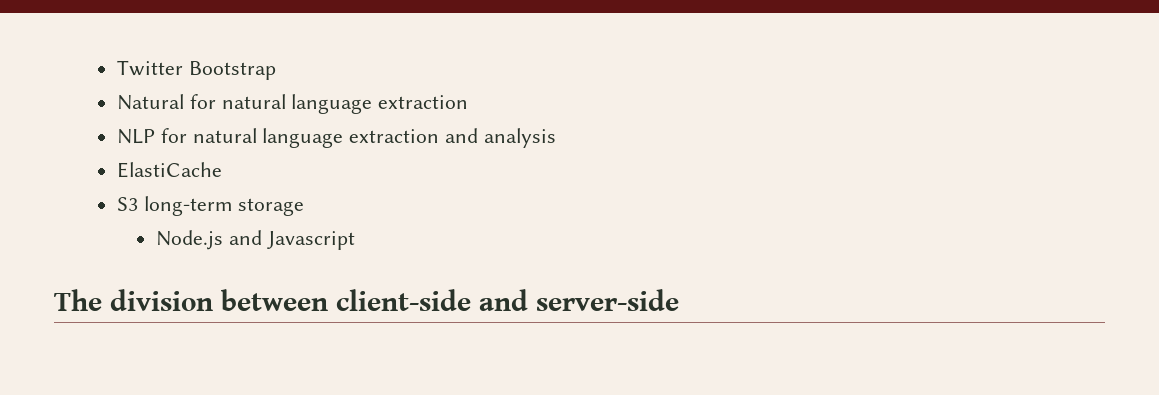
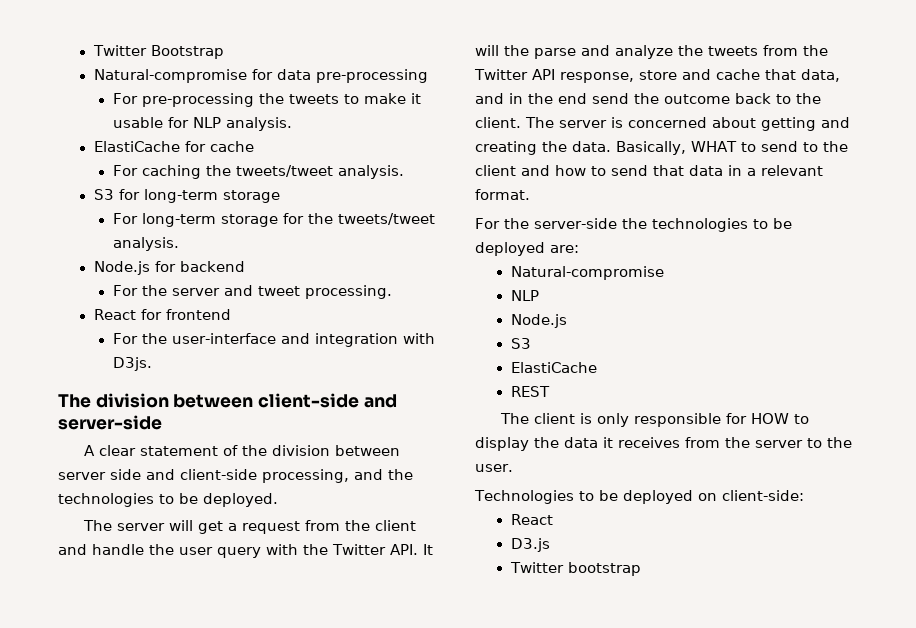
[117,94,469,114] [117,128,556,148] [117,162,223,178] [117,197,139,211] Natural for natural language extraction // NLP for natural language extraction and analysis // ElastiCache // S3 -> [93,69,428,83] [112,93,421,107] [112,117,292,131] [93,141,254,152] [112,165,404,179] [93,189,140,200] Natural-compromise for data pre-processing // For pre-processing the tweets to make it usable for NLP analysis. // ElastiCache for cache // For caching the tweets/tweet analysis. // S3 for
[156,230,355,250] Node.js and Javascript -> [112,213,435,227] [112,237,179,251] [93,261,245,275] [112,285,392,299] [93,309,231,320] [112,333,435,347] [112,357,152,371] For long-term storage for the tweets/tweet analysis. // Node.js for backend // For the server and tweet processing. // React for frontend // For the user-interface and integration with D3js.
(679, 300) none -> [84,445,401,456] [58,469,413,483] [58,493,278,507] [83,520,417,534] [58,544,433,558] [475,45,828,59] [474,69,840,83] [475,93,821,104] [475,117,850,131] [475,141,848,155] [475,165,823,176] [475,189,530,200] [475,218,792,232] [475,242,579,256] [510,266,664,280] [510,290,539,301] [510,314,567,328] [510,338,531,349] [510,362,597,373] [510,386,550,397] [500,413,810,427] [475,437,852,451] [475,464,513,472] [474,490,804,504] [510,514,553,525] [510,538,550,552] [509,562,641,576] // A clear statement of the division between server side and client-side processing, and the technologies to be deployed. // The server will get a request from the client and handle the user query with the Twitter API. It will the parse and analyze the tweets from the Twitter API response, store and cache that data, and in the end send the outcome back to the client. The server is concerned about getting and creating the data. Basically, WHAT to send to the client and how to send that data in a relevant format. // For the server-side the technologies to be deployed are: // Natural-compromise // NLP // Node.js // S3 // ElastiCache // REST // The client is only responsible for HOW to display the data it receives from the server to the user. // Technologies to be deployed on client-side: // React // D3.js // Twitter bootstrap

